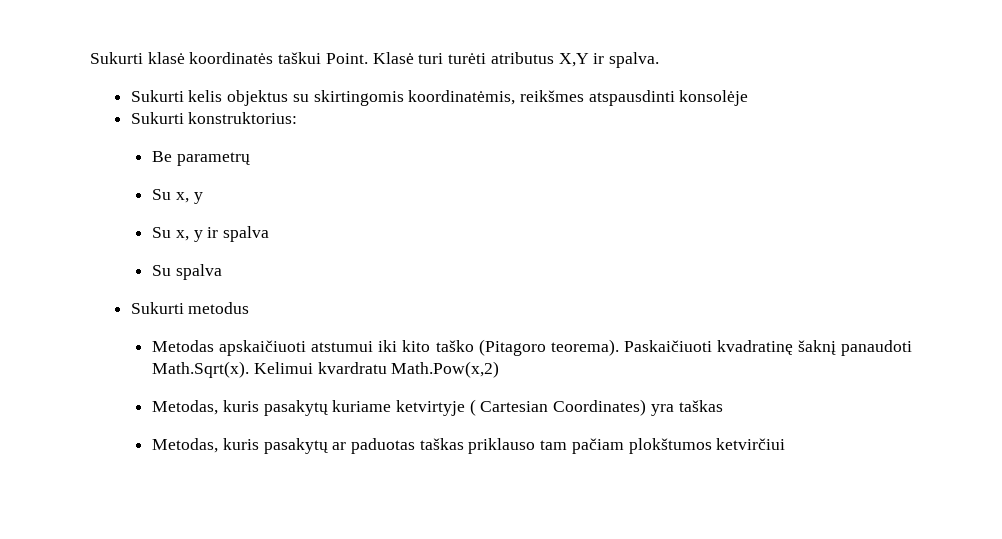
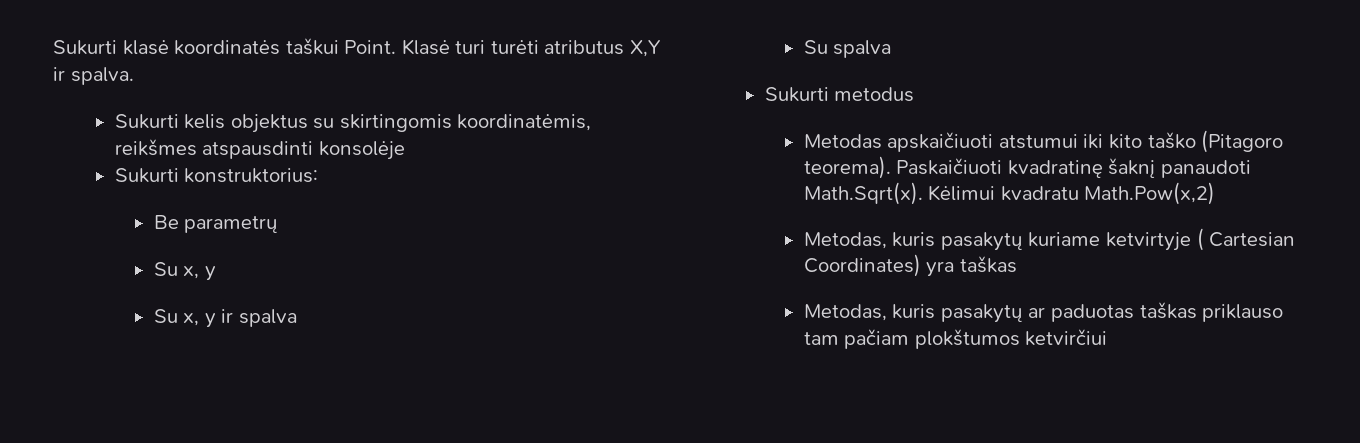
[253,362,387,374] Kelimui kvardratu -> [928,185,1079,201] Kėlimui kvadratu

